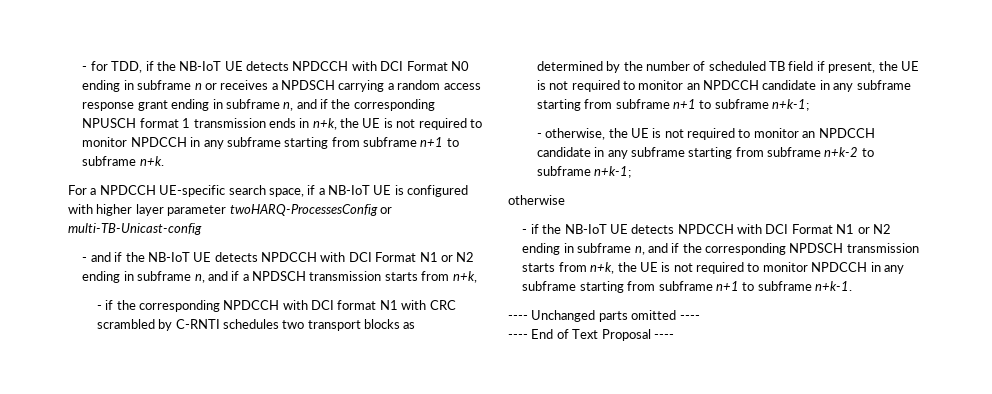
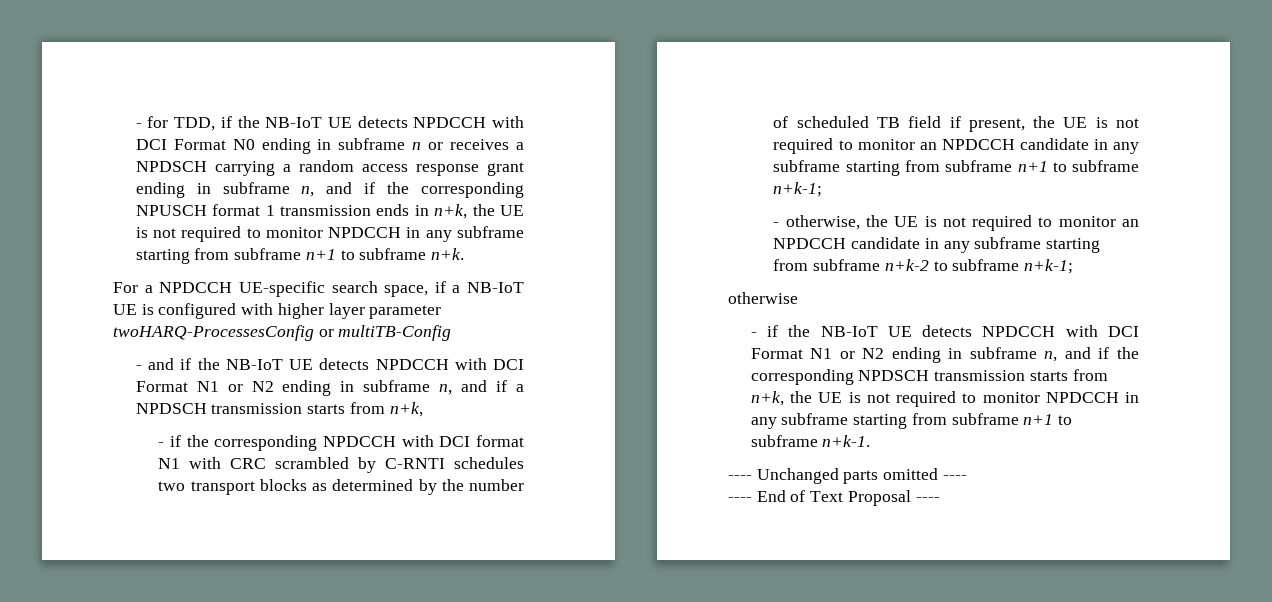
[68,223,202,235] multi-TB-Unicast-config -> [338,325,452,341] multiTB-Config

